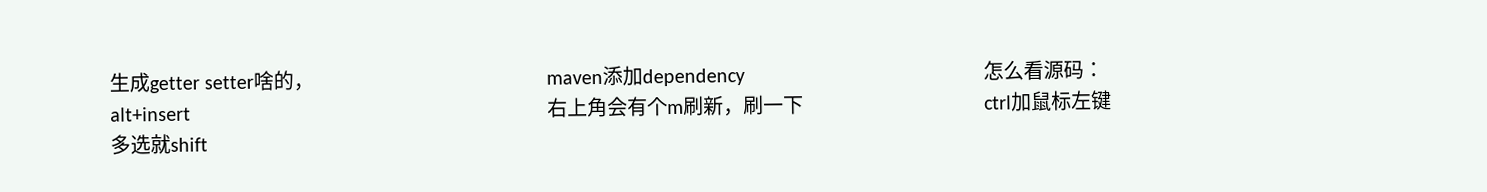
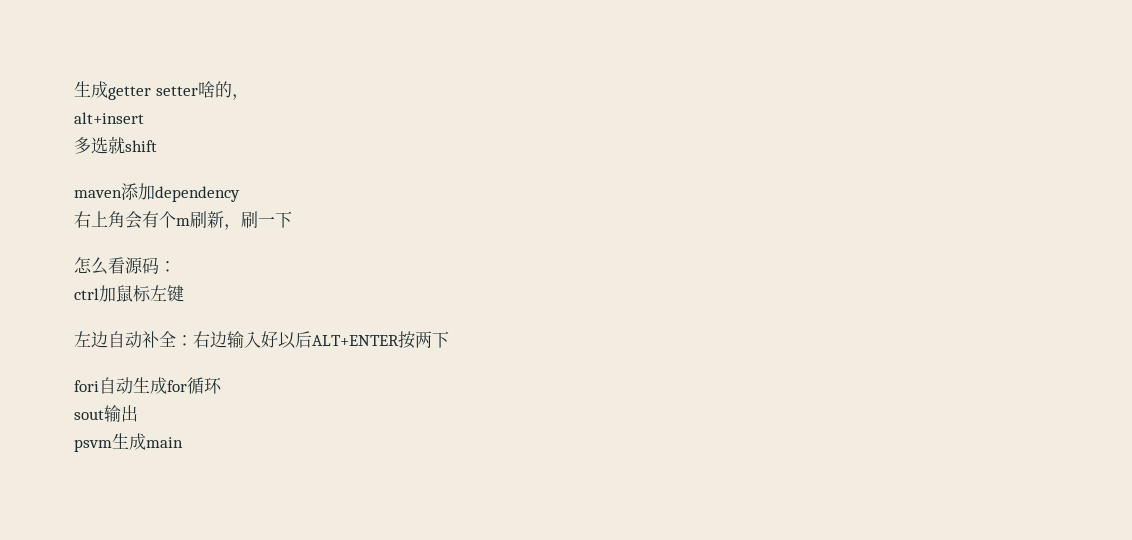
(1112, 100) none -> [74,331,449,349] [74,377,222,394] [74,405,138,422] [74,433,183,452] // 左边自动补全：右边输入好以后ALT+ENTER按两下 // fori自动生成for循环 // sout输出 // psvm生成main

